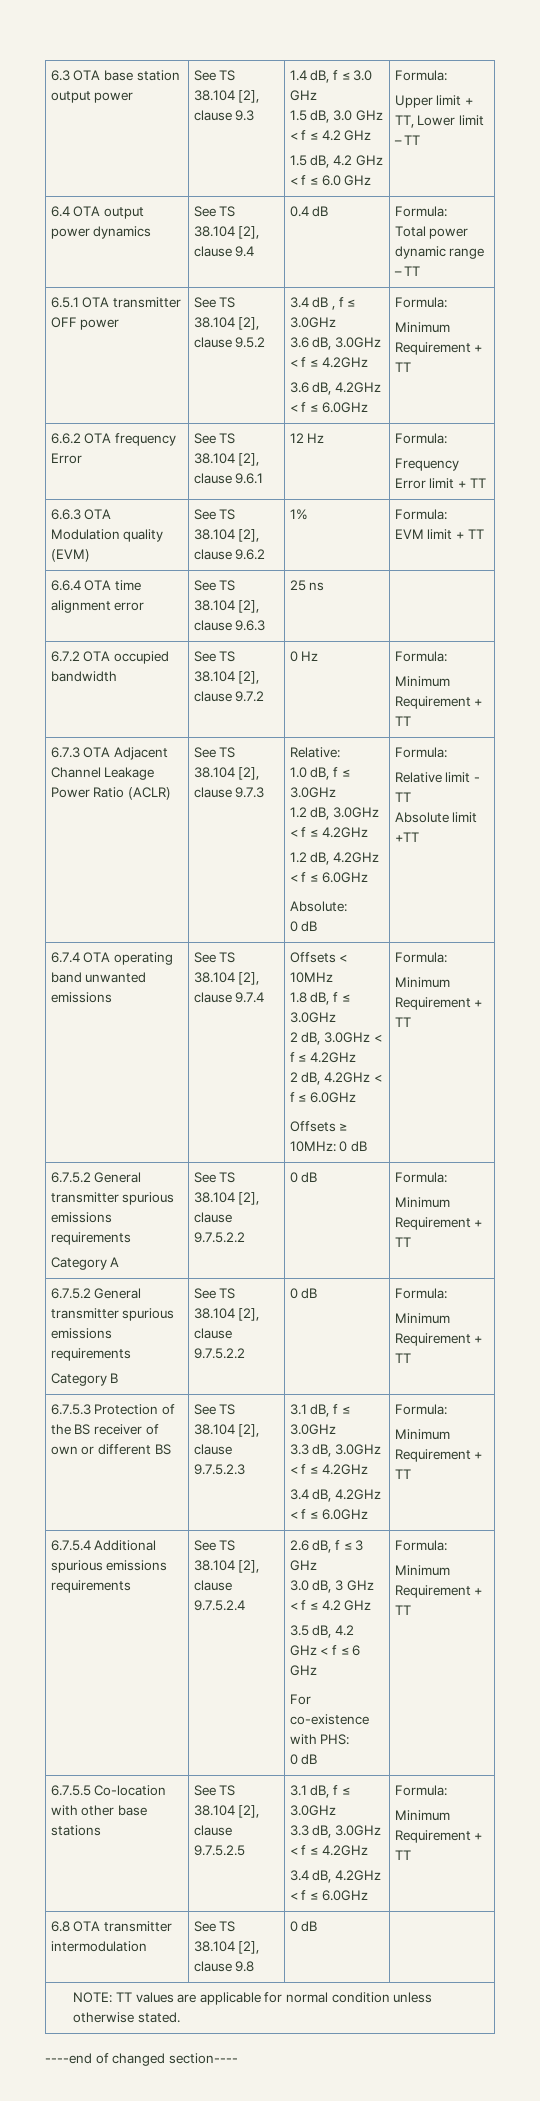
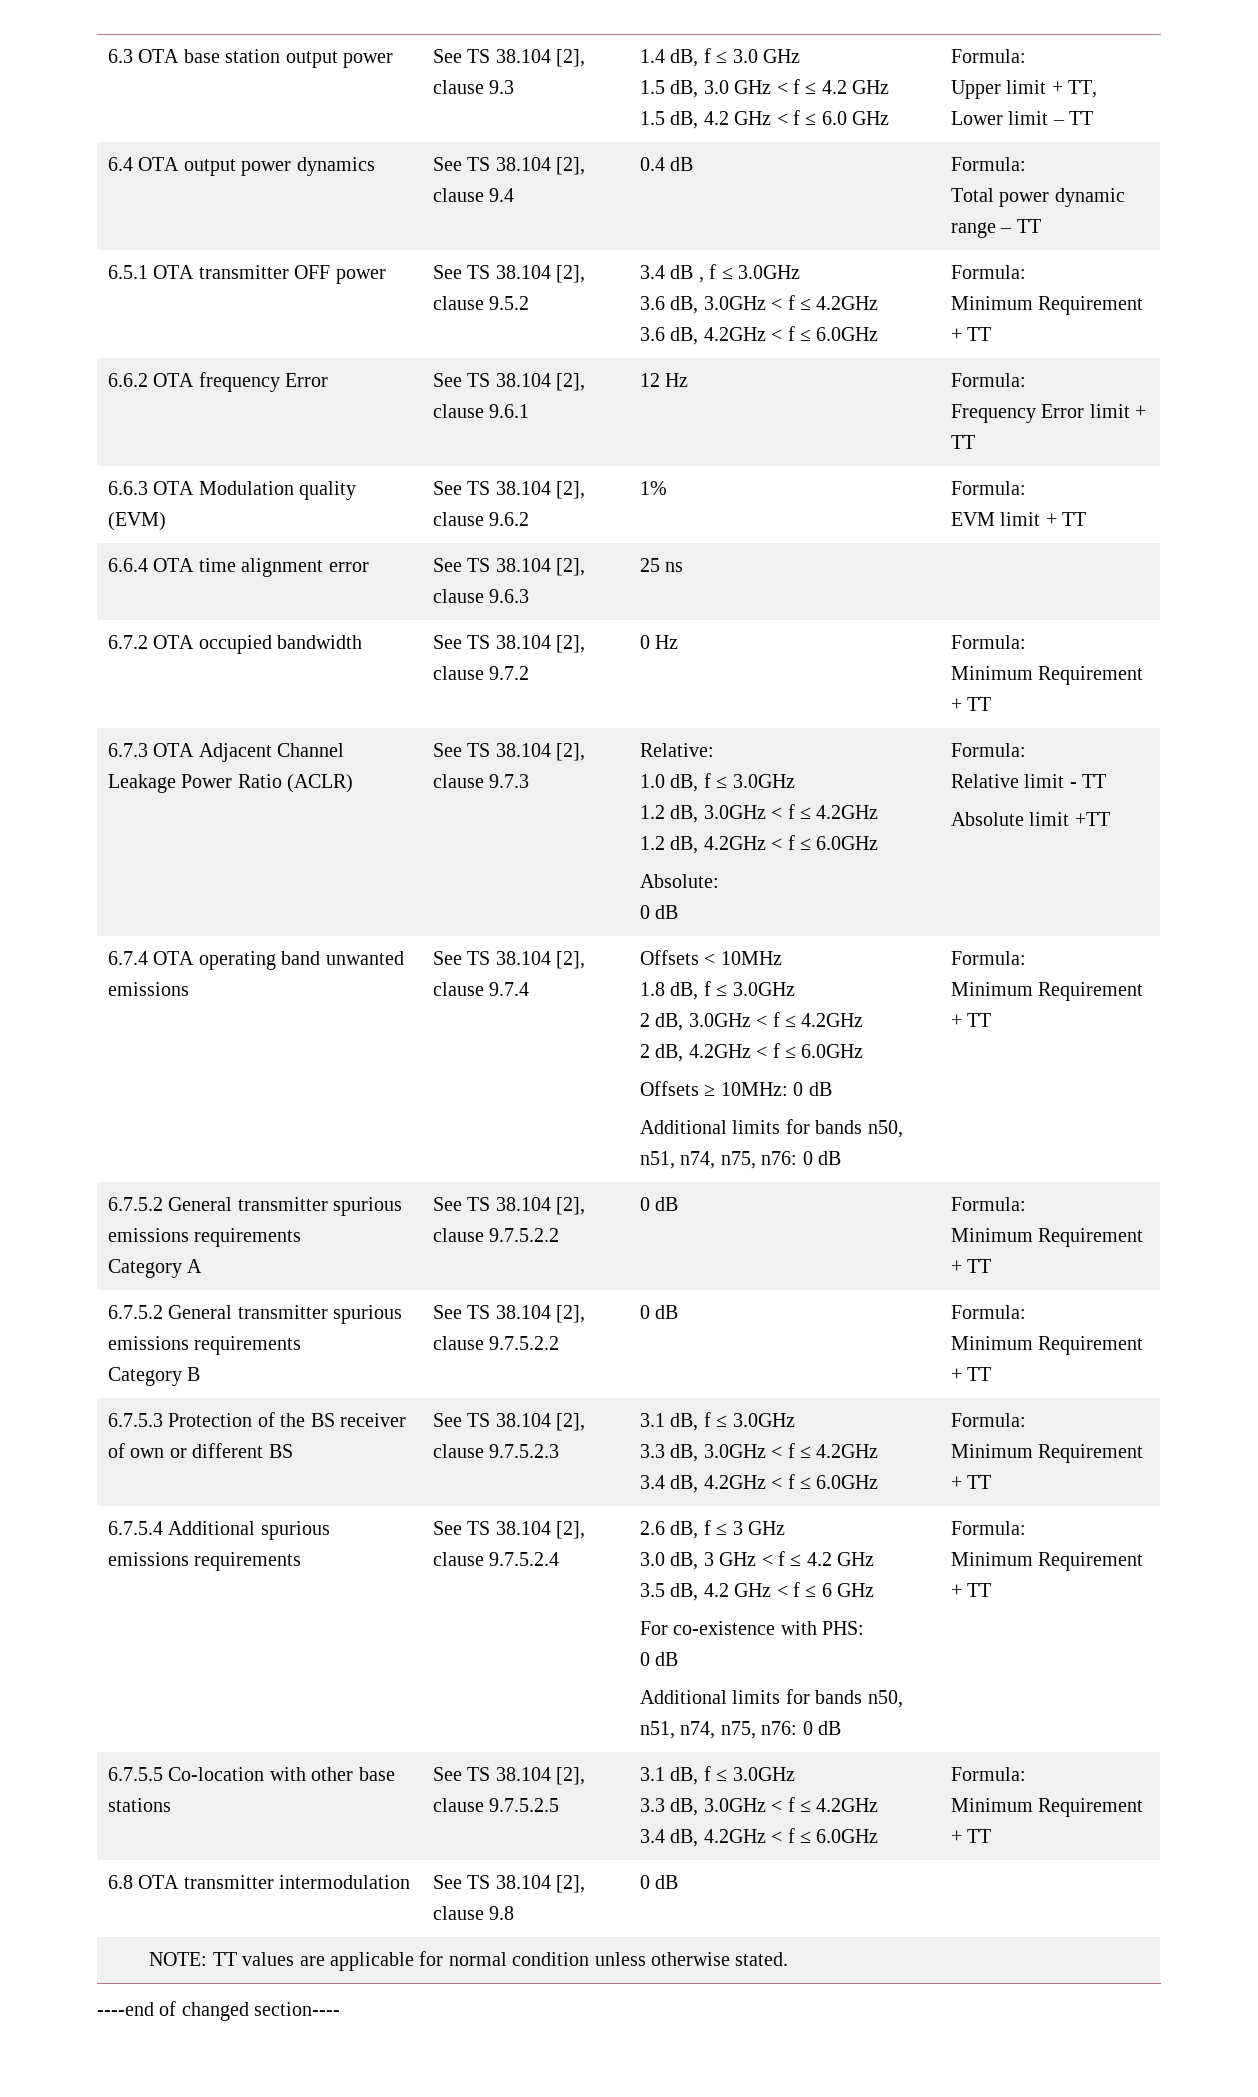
(367, 1146) none -> [639,1119,903,1138] [639,1151,841,1169] // Additional limits for bands n50, n51, n74, n75, n76: 0 dB
(318, 1759) none -> [639,1689,903,1708] [639,1721,841,1739] // Additional limits for bands n50, n51, n74, n75, n76: 0 dB

